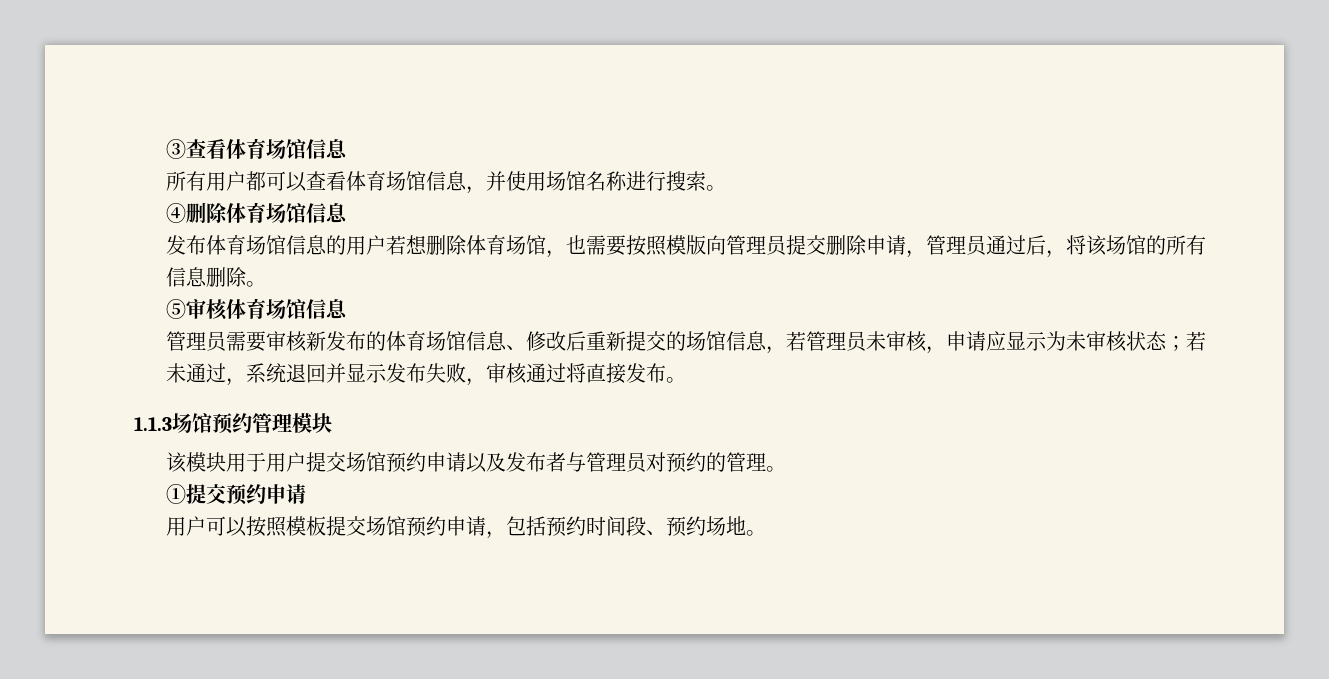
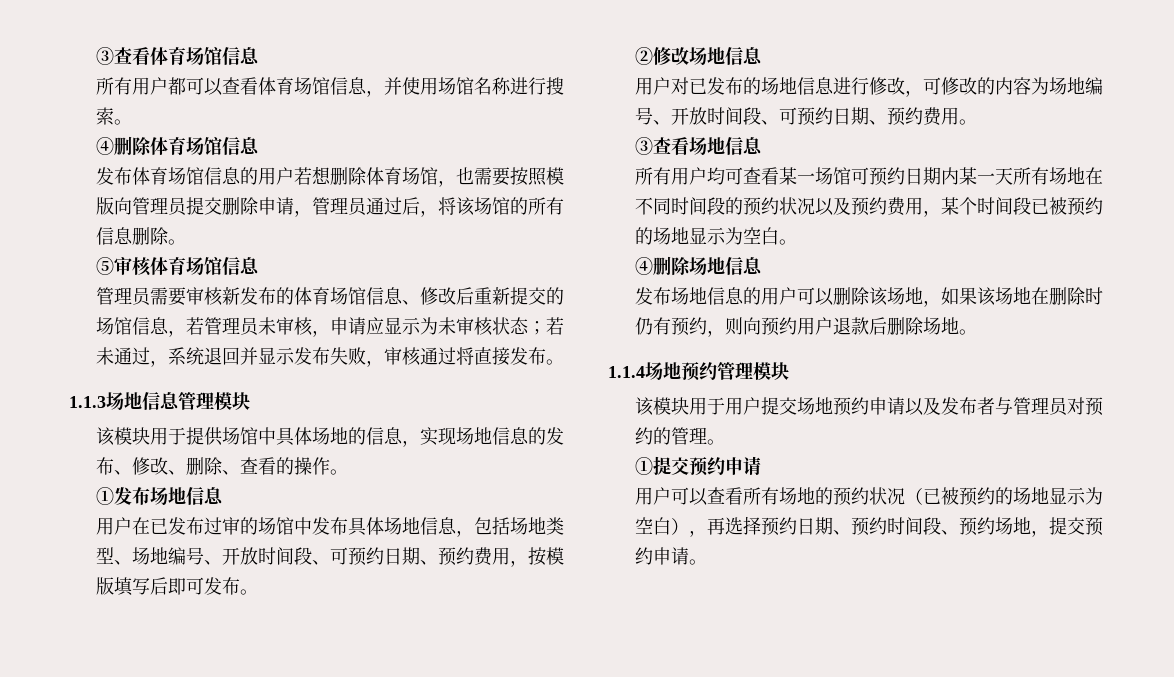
[192,413,212,433] 馆 -> [124,392,250,410] [96,427,565,447] [96,457,349,475] [96,487,225,505] [96,517,565,537] [96,547,565,567] [96,577,259,596] [635,47,764,65] [635,77,1104,97] [635,107,978,126] [635,137,764,155] [635,167,1104,186] [635,197,1104,217] [635,227,798,245] [635,256,764,276] [635,287,1104,307] [635,317,978,337] [608,362,681,380] 地信息管理模块 // 该模块用于提供场馆中具体场地的信息，实现场地信息的发布、修改、删除、查看的操作。 // ①发布场地信息 // 用户在已发布过审的场馆中发布具体场地信息，包括场地类型、场地编号、开放时间段、可预约日期、预约费用，按模版填写后即可发布。 // ②修改场地信息 // 用户对已发布的场地信息进行修改，可修改的内容为场地编号、开放时间段、可预约日期、预约费用。 // ③查看场地信息 // 所有用户均可查看某一场馆可预约日期内某一天所有场地在不同时间段的预约状况以及预约费用，某个时间段已被预约的场地显示为空白。 // ④删除场地信息 // 发布场地信息的用户可以删除该场地，如果该场地在删除时仍有预约，则向预约用户退款后删除场地。 // 1.1.4场地
[365,452,386,472] 馆 -> [815,397,834,414] 地
[245,516,546,539] 按照模板提交场馆预约申请，包括 -> [707,487,1104,506] [635,516,852,537] 查看所有场地的预约状况（已被预约的场地显示为空白），再选择预约日期、
(746, 525) none -> [1031,517,1104,537] [635,547,690,565] ，提交预约申请

